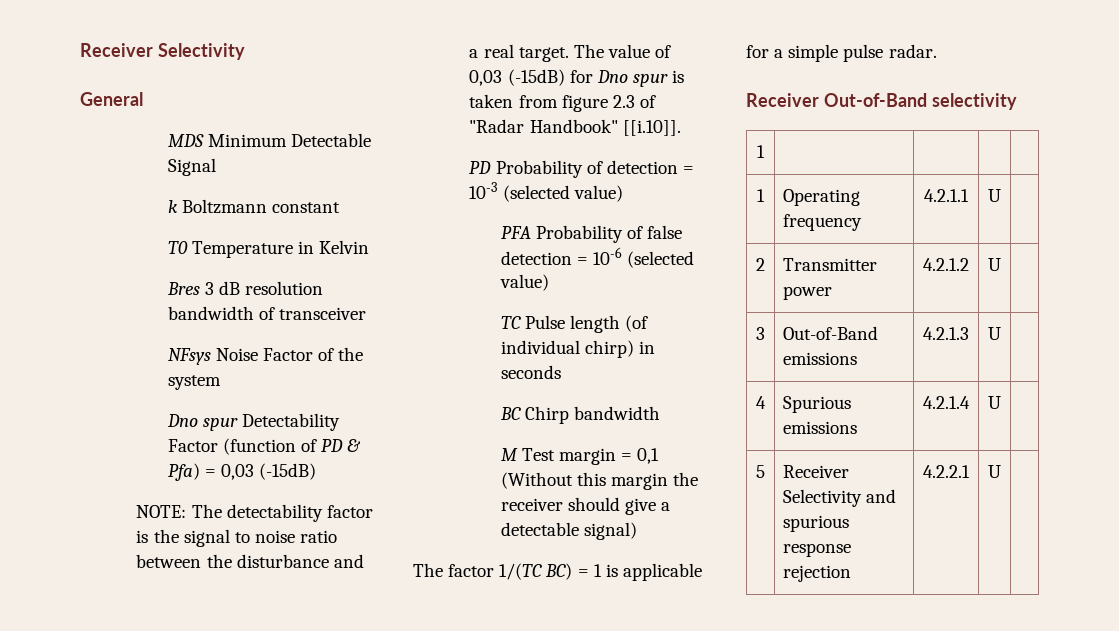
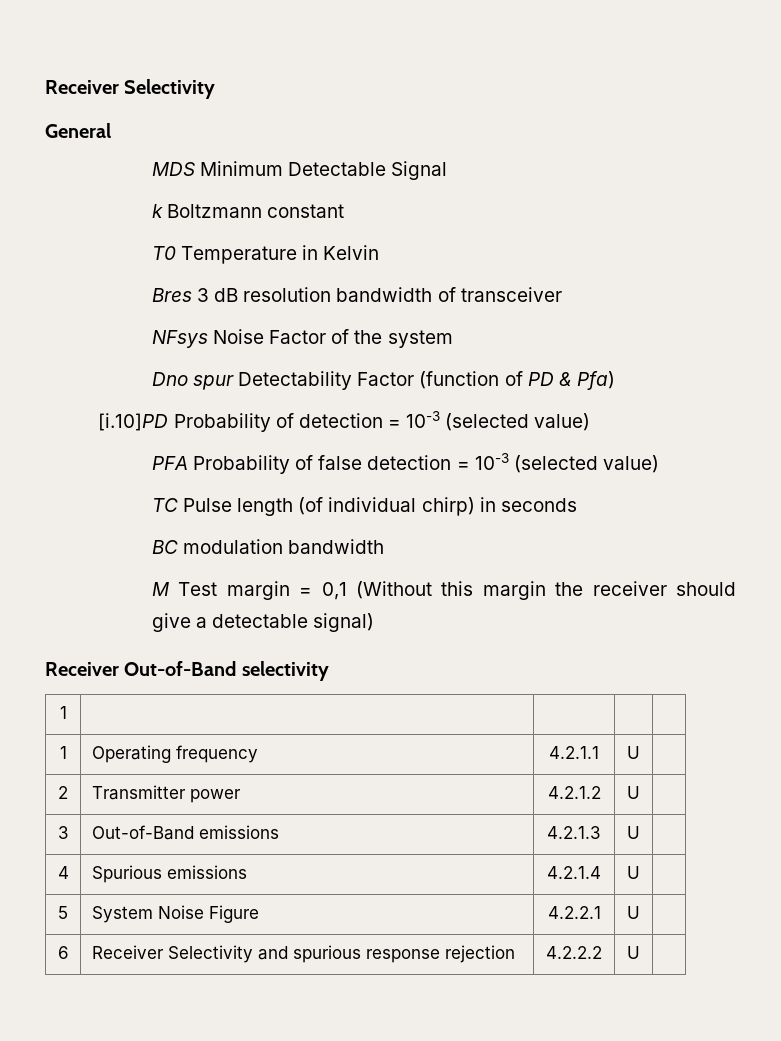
[205,463,317,480] [136,504,373,522] [136,529,338,547] [136,554,364,568] [469,44,672,62] [469,69,685,87] [469,94,656,112] [469,119,681,136] [469,161,492,174] = 0,03 (-15dB) // NOTE: The detectability factor is the signal to noise ratio between the disturbance and a real target. The value of 0,03 (-15dB) for Dno spur is taken from figure 2.3 of "Radar Handbook" [[i.10]]. // PD -> [98,413,169,431] // [i.10]PD
[593,247,623,265] 10-6 -> [474,453,509,470] 10-3
[525,406,570,424] Chirp -> [183,539,284,554] modulation
[413,563,702,581] [746,44,937,62] // The factor 1/(TC BC) = 1 is applicable for a simple pulse radar. -> (375, 622) none
(765, 471) none -> [91,905,259,923] [547,906,601,919] [627,906,640,919] [57,946,69,959] | System Noise Figure | 4.2.2.1 | U | // 6
[923,465,970,478] 4.2.2.1 -> [546,946,602,959] 4.2.2.2

